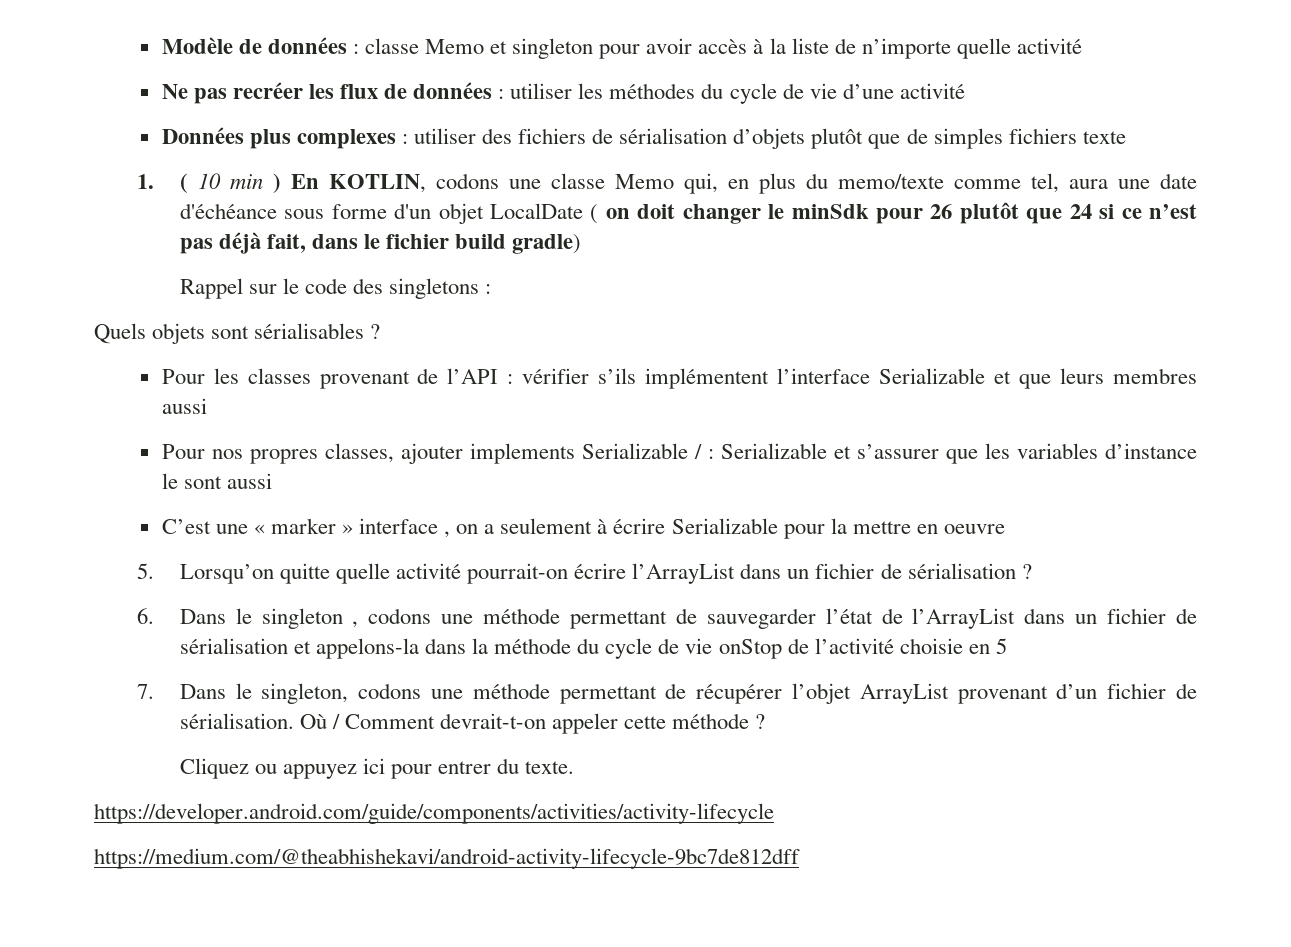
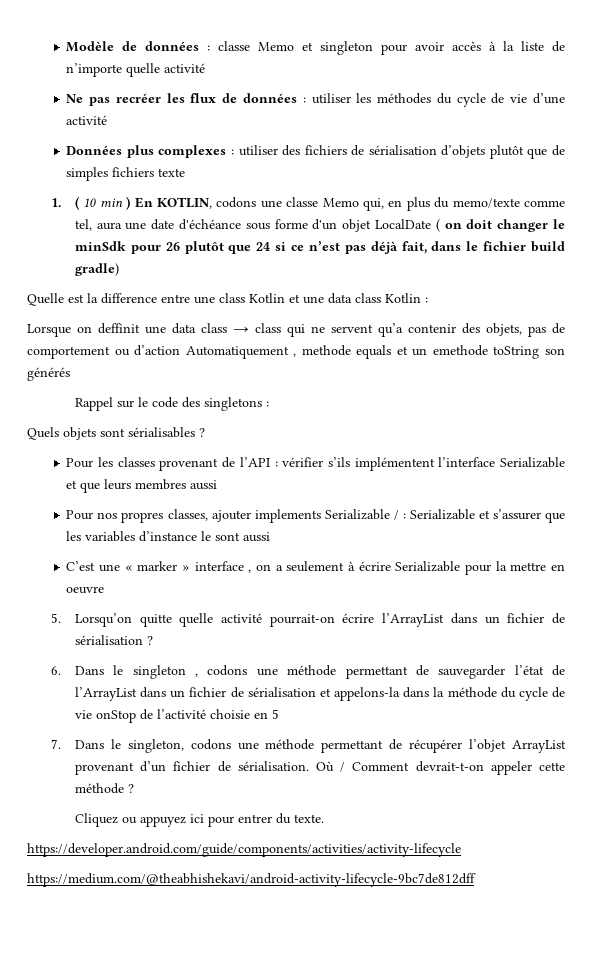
(582, 244) none -> [27,293,428,306] [27,323,565,337] [27,345,565,359] [27,367,70,381] // Quelle est la difference entre une class Kotlin et une data class Kotlin : // Lorsque on deffinit une data class → class qui ne servent qu’a contenir des objets, pas de comportement ou d’action Automatiquement , methode equals et un emethode toString son générés

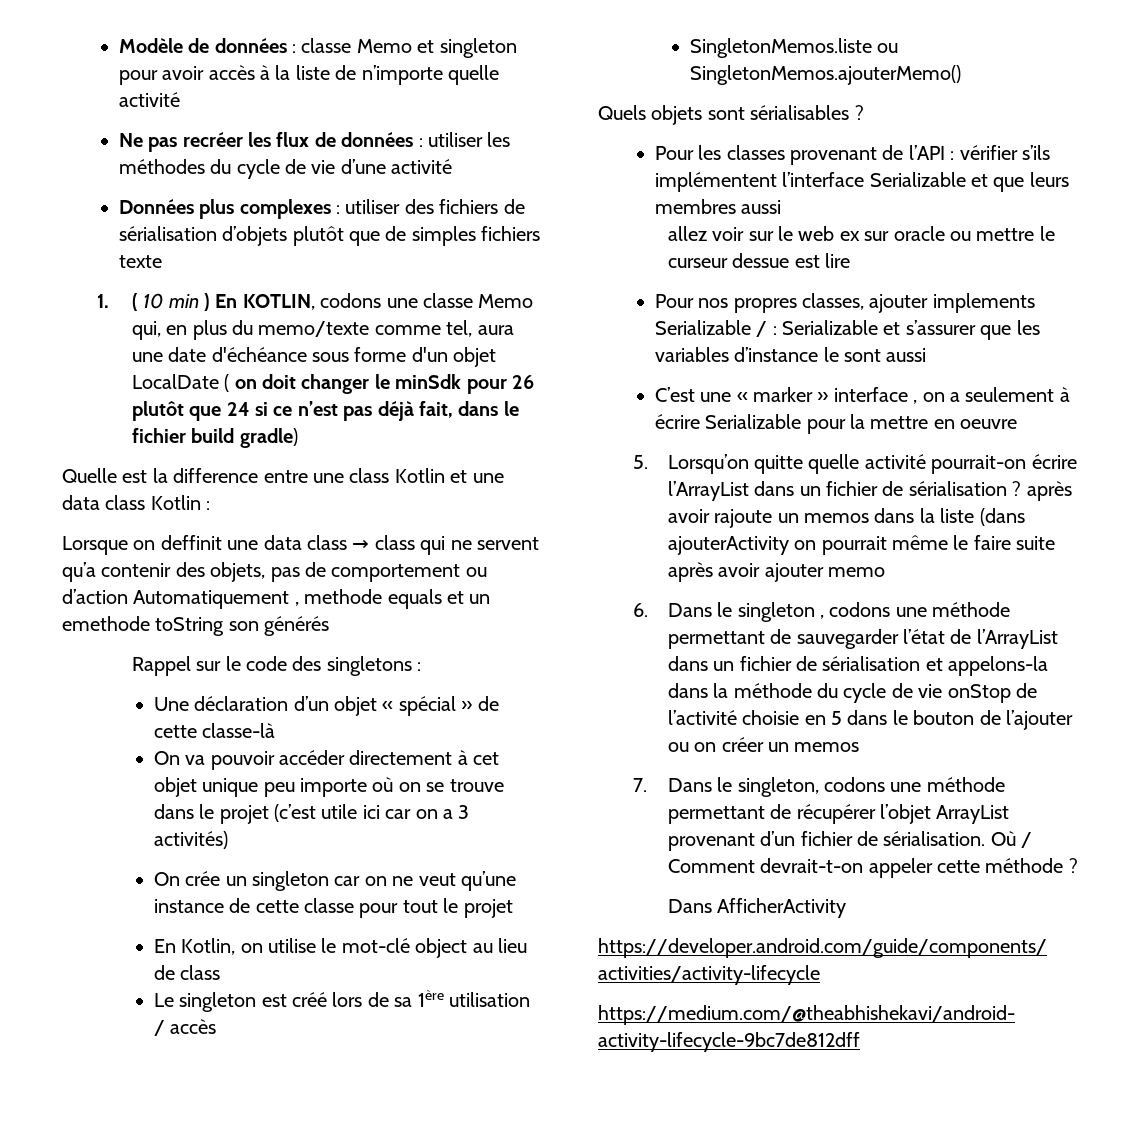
(269, 404) none -> [153,696,499,716] [153,723,276,738] [153,750,500,770] [153,777,504,797] [153,804,470,824] [153,831,228,849] [153,871,516,891] [153,898,513,918] [153,938,527,958] [153,965,221,980] [153,990,530,1012] [153,1019,217,1036] [689,38,899,58] [689,65,961,85] // Une déclaration d’un objet « spécial » de cette classe-là // On va pouvoir accéder directement à cet objet unique peu importe où on se trouve dans le projet (c’est utile ici car on a 3 activités) // On crée un singleton car on ne veut qu’une instance de cette classe pour tout le projet // En Kotlin, on utilise le mot-clé object au lieu de class // Le singleton est créé lors de sa 1ère utilisation / accès // SingletonMemos.liste ou SingletonMemos.ajouterMemo()
(218, 485) none -> [667,226,1055,241] [667,253,850,268] // allez voir sur le web ex sur oracle ou mettre le curseur dessue est lire
(153, 640) none -> [1026,481,1072,501] [667,508,1025,528] [667,535,1056,555] [667,562,885,582] après avoir rajoute un memos dans la liste (dans ajouterActivity on pourrait même le faire suite après avoir ajouter memo
(279, 714) none -> [847,710,1073,730] [667,737,860,752] dans le bouton de l’ajouter ou on créer un memos
[74,813,324,827] Cliquez ou appuyez ici pour entrer du texte. -> [667,898,847,918] Dans AfficherActivity

